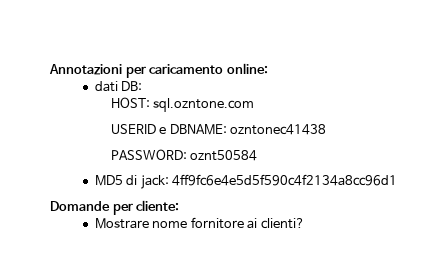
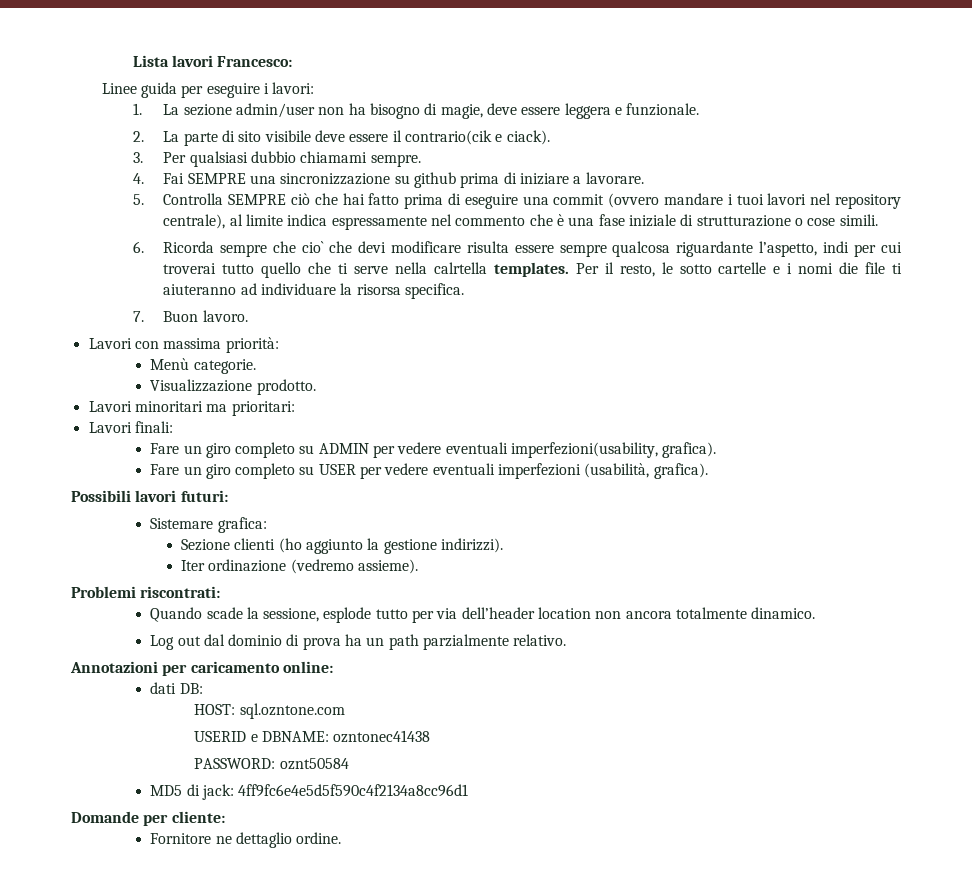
(49, 69) none -> [132,55,293,67] [101,82,315,98] [132,103,700,119] [132,130,550,146] [132,151,421,167] [132,172,644,188] [132,193,901,209] [163,214,878,230] [132,241,903,257] [163,262,902,278] [163,283,465,299] [132,310,248,322] [88,337,279,353] [150,358,256,374] [150,379,316,395] [88,401,295,416] [88,421,173,433] [150,442,717,458] [150,463,708,479] [71,490,228,502] [150,517,267,533] [181,538,503,554] [181,559,418,574] [71,586,221,598] [150,607,816,623] [150,634,567,650] Lista lavori Francesco: // Linee guida per eseguire i lavori: // 1. La sezione admin/user non ha bisogno di magie, deve essere leggera e funzionale. // 2. La parte di sito visibile deve essere il contrario(cik e ciack). // 3. Per qualsiasi dubbio chiamami sempre. // 4. Fai SEMPRE una sincronizzazione su github prima di iniziare a lavorare. // 5. Controlla SEMPRE ciò che hai fatto prima di eseguire una commit (ovvero mandare i tuoi lavori nel repository centrale), al limite indica espressamente nel commento che è una fase iniziale di strutturazione o cose simili. // 6. Ricorda sempre che cio` che devi modificare risulta essere sempre qualcosa riguardante l’aspetto, indi per cui troverai tutto quello che ti serve nella calrtella templates. Per il resto, le sotto cartelle e i nomi die file ti aiuteranno ad individuare la risorsa specifica. // 7. Buon lavoro. // Lavori con massima priorità: // Menù categorie. // Visualizzazione prodotto. // Lavori minoritari ma prioritari: // Lavori finali: // Fare un giro completo su ADMIN per vedere eventuali imperfezioni(usability, grafica). // Fare un giro completo su USER per vedere eventuali imperfezioni (usabilità, grafica). // Possibili lavori futuri: // Sistemare grafica: // Sezione clienti (ho aggiunto la gestione indirizzi). // Iter ordinazione (vedremo assieme). // Problemi riscontrati: // Quando scade la sessione, esplode tutto per via dell’header location non ancora totalmente dinamico. // Log out dal dominio di prova ha un path parzialmente relativo. //
[94,217,305,229] Mostrare nome fornitore ai clienti? -> [150,832,342,848] Fornitore ne dettaglio ordine.

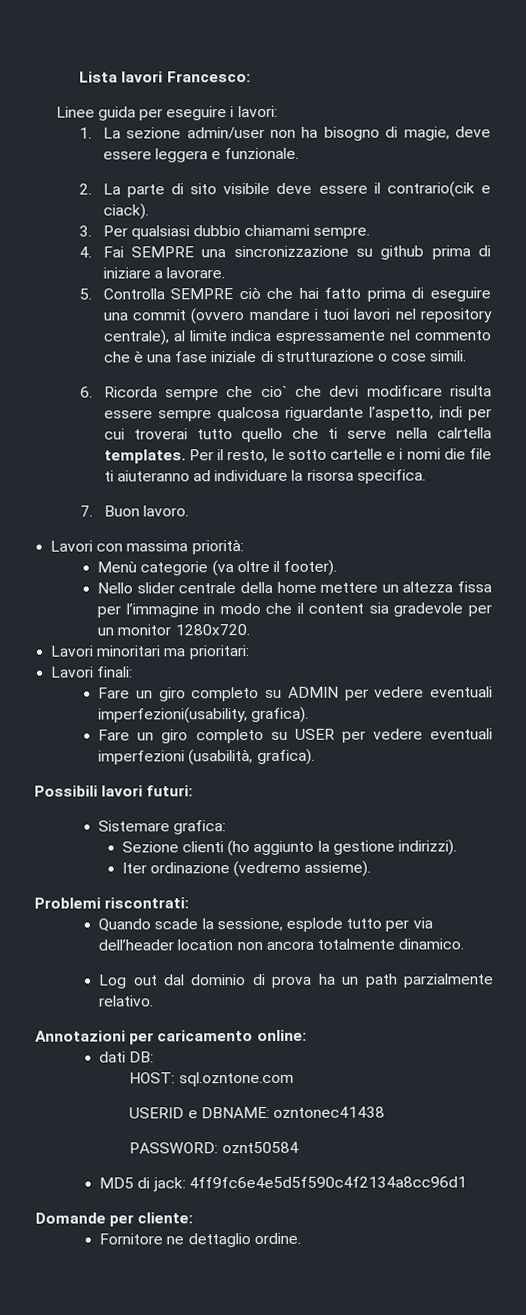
[193,359,256,374] [150,379,316,395] categorie. // Visualizzazione prodotto. -> [140,559,338,577] [97,581,492,594] [97,602,492,618] [97,624,250,636] categorie (va oltre il footer). // Nello slider centrale della home mettere un altezza fissa per l’immagine in modo che il content sia gradevole per un monitor 1280x720.

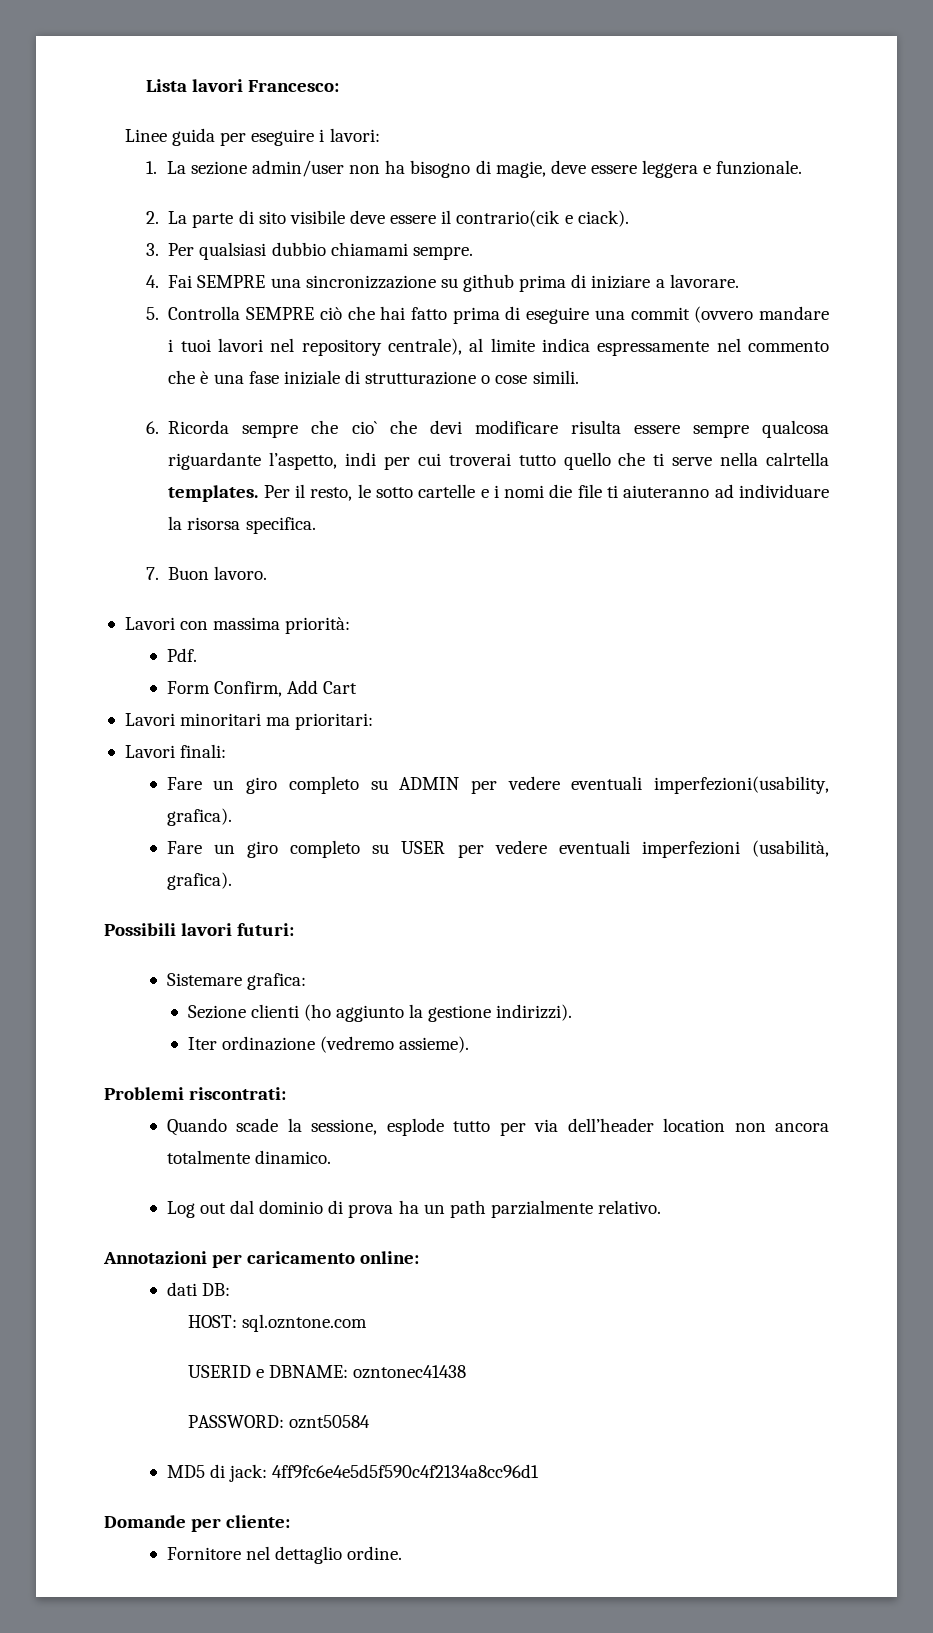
[97,559,338,577] [97,581,492,594] [97,602,492,618] [97,624,250,636] Menù categorie (va oltre il footer). // Nello slider centrale della home mettere un altezza fissa per l’immagine in modo che il content sia gradevole per un monitor 1280x720. -> [166,648,197,662] [166,680,358,697] Pdf. // Form Confirm, Add Cart
[166,1236,185,1245] ne -> [245,1546,270,1560] nel

